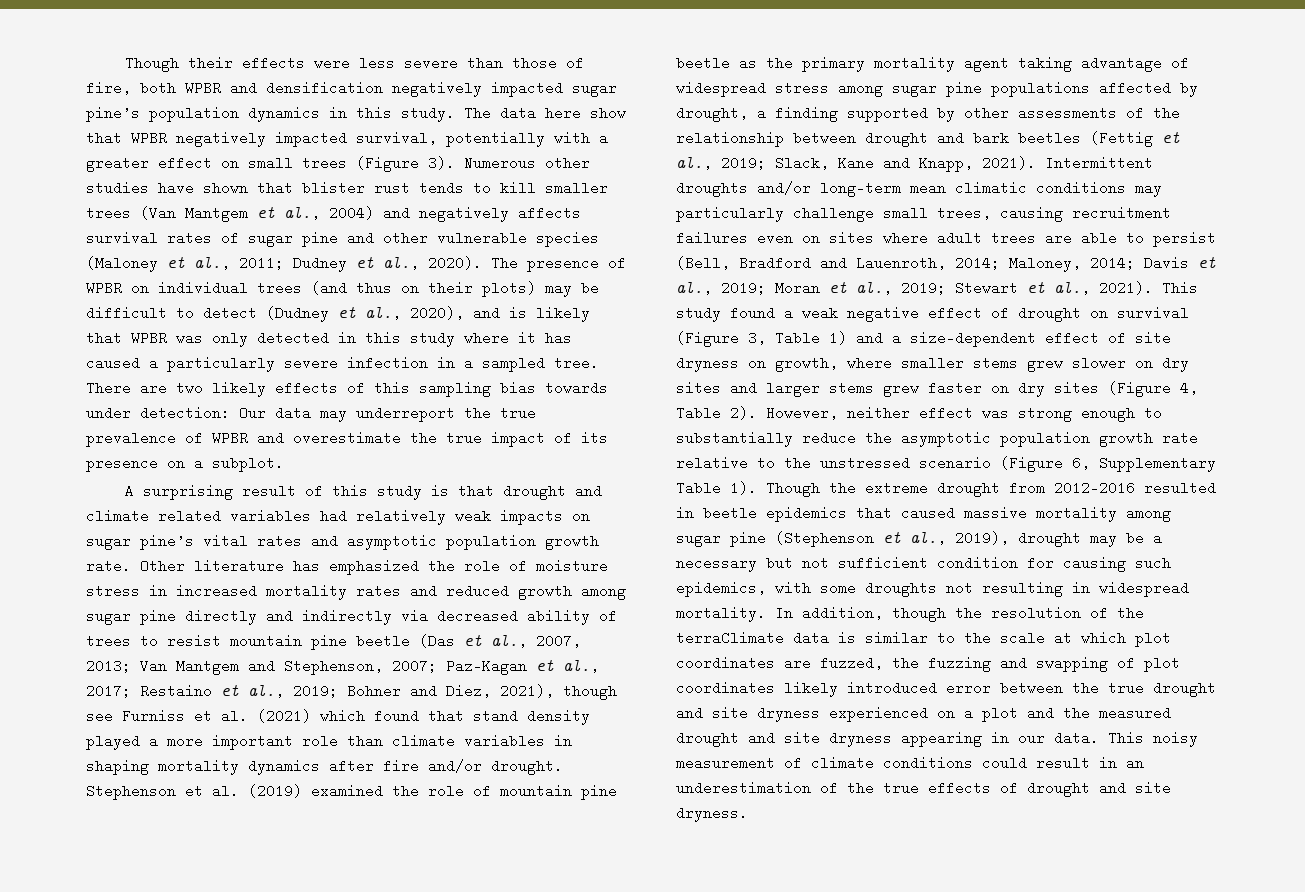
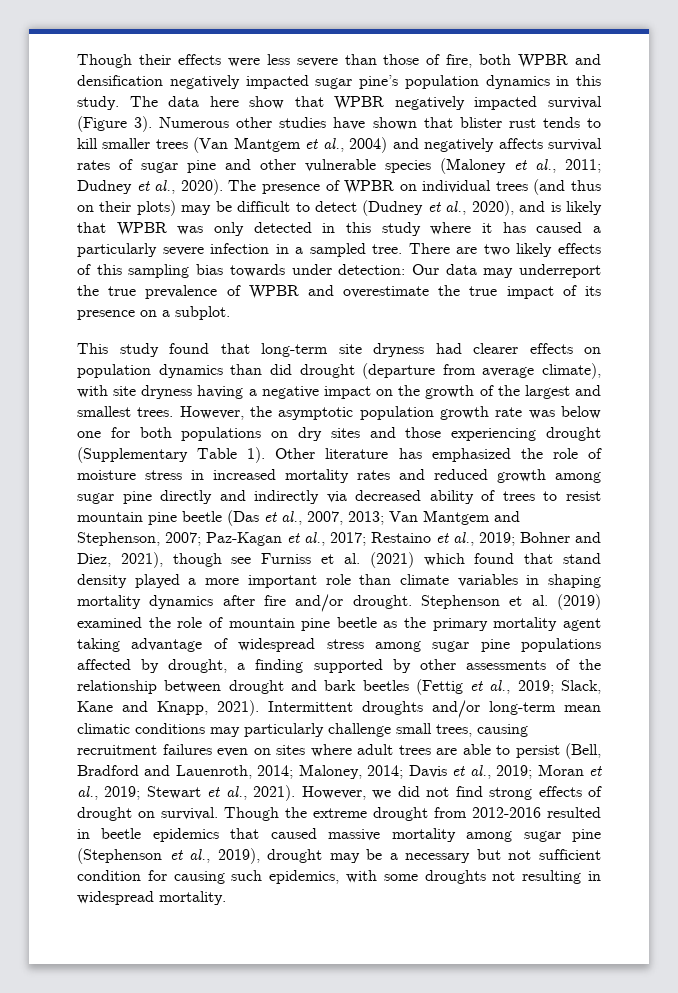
[356,131,608,147] [86,156,347,172] survival, potentially with a greater effect on small trees -> [548,96,602,109] survival
[125,484,603,500] [86,509,590,525] [86,534,599,550] [86,559,131,573] A surprising result of this study is that drought and climate related variables had relatively weak impacts on sugar pine’s vital rates and asymptotic population growth rate. -> [77,343,601,357] [77,363,601,379] [77,385,601,399] [77,406,601,420] [77,427,601,441] [77,447,266,463] This study found that long-term site dryness had clearer effects on population dynamics than did drought (departure from average climate), with site dryness having a negative impact on the growth of the largest and smallest trees. However, the asymptotic population growth rate was below one for both populations on dry sites and those experiencing drought (Supplementary Table 1).
[1162,281,1198,295] [676,306,1189,322] [676,331,1171,347] [676,356,1189,372] [676,381,1198,397] [676,406,1162,422] [676,431,1198,447] [676,456,1216,472] [676,481,757,495] This study found a weak negative effect of drought on survival (Figure 3, Table 1) and a size-dependent effect of site dryness on growth, where smaller stems grew slower on dry sites and larger stems grew faster on dry sites (Figure 4, Table 2). However, neither effect was strong enough to substantially reduce the asymptotic population growth rate relative to the unstressed scenario (Figure 6, Supplementary Table 1). -> [301,786,602,800] [77,807,218,821] However, we did not find strong effects of drought on survival.
[775,606,1144,622] [676,631,1171,647] [676,656,1180,672] [676,681,1216,697] [676,706,1171,722] [676,731,1198,747] [676,756,1144,770] [676,781,1171,797] [676,806,748,822] In addition, though the resolution of the terraClimate data is similar to the scale at which plot coordinates are fuzzed, the fuzzing and swapping of plot coordinates likely introduced error between the true drought and site dryness experienced on a plot and the measured drought and site dryness appearing in our data. This noisy measurement of climate conditions could result in an underestimation of the true effects of drought and site dryness. -> (226, 898) none

